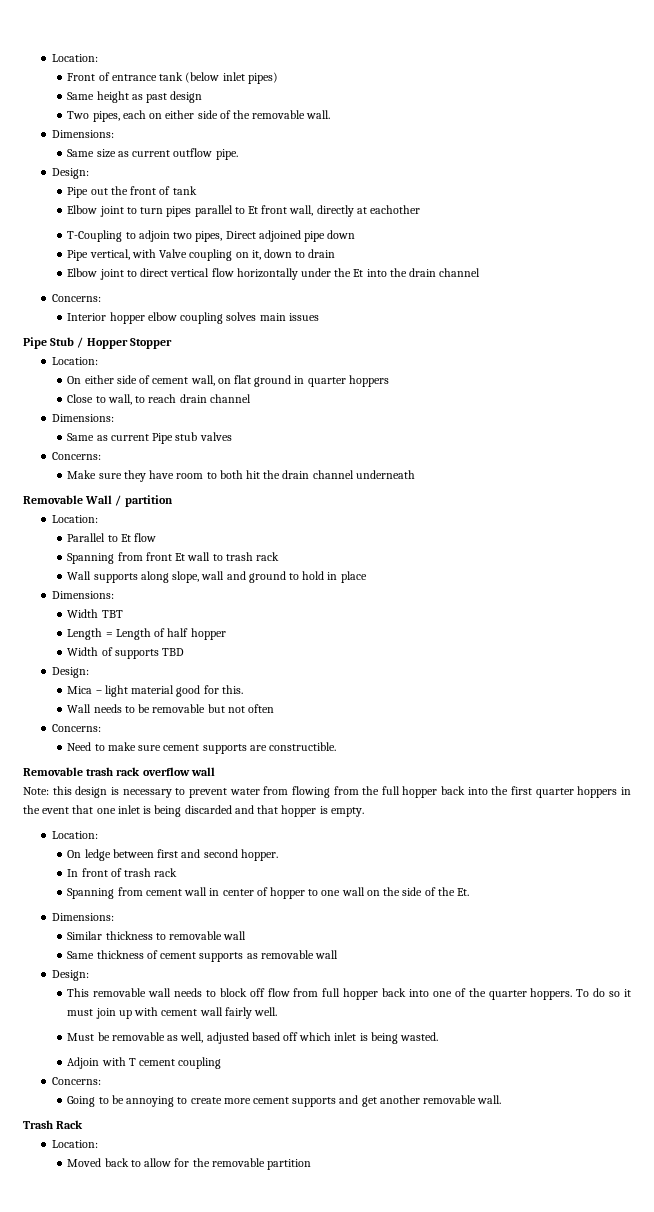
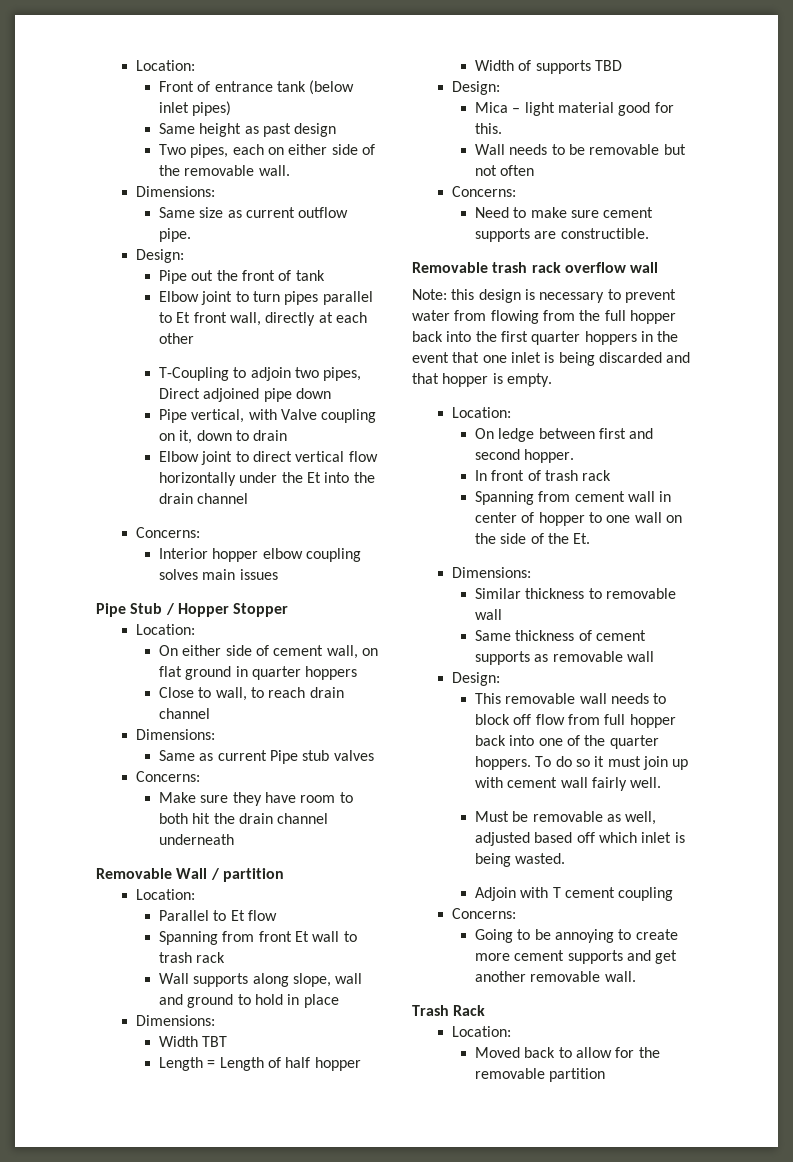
[370,205,421,214] eachother -> [335,312,367,323] [158,333,194,344] each other

